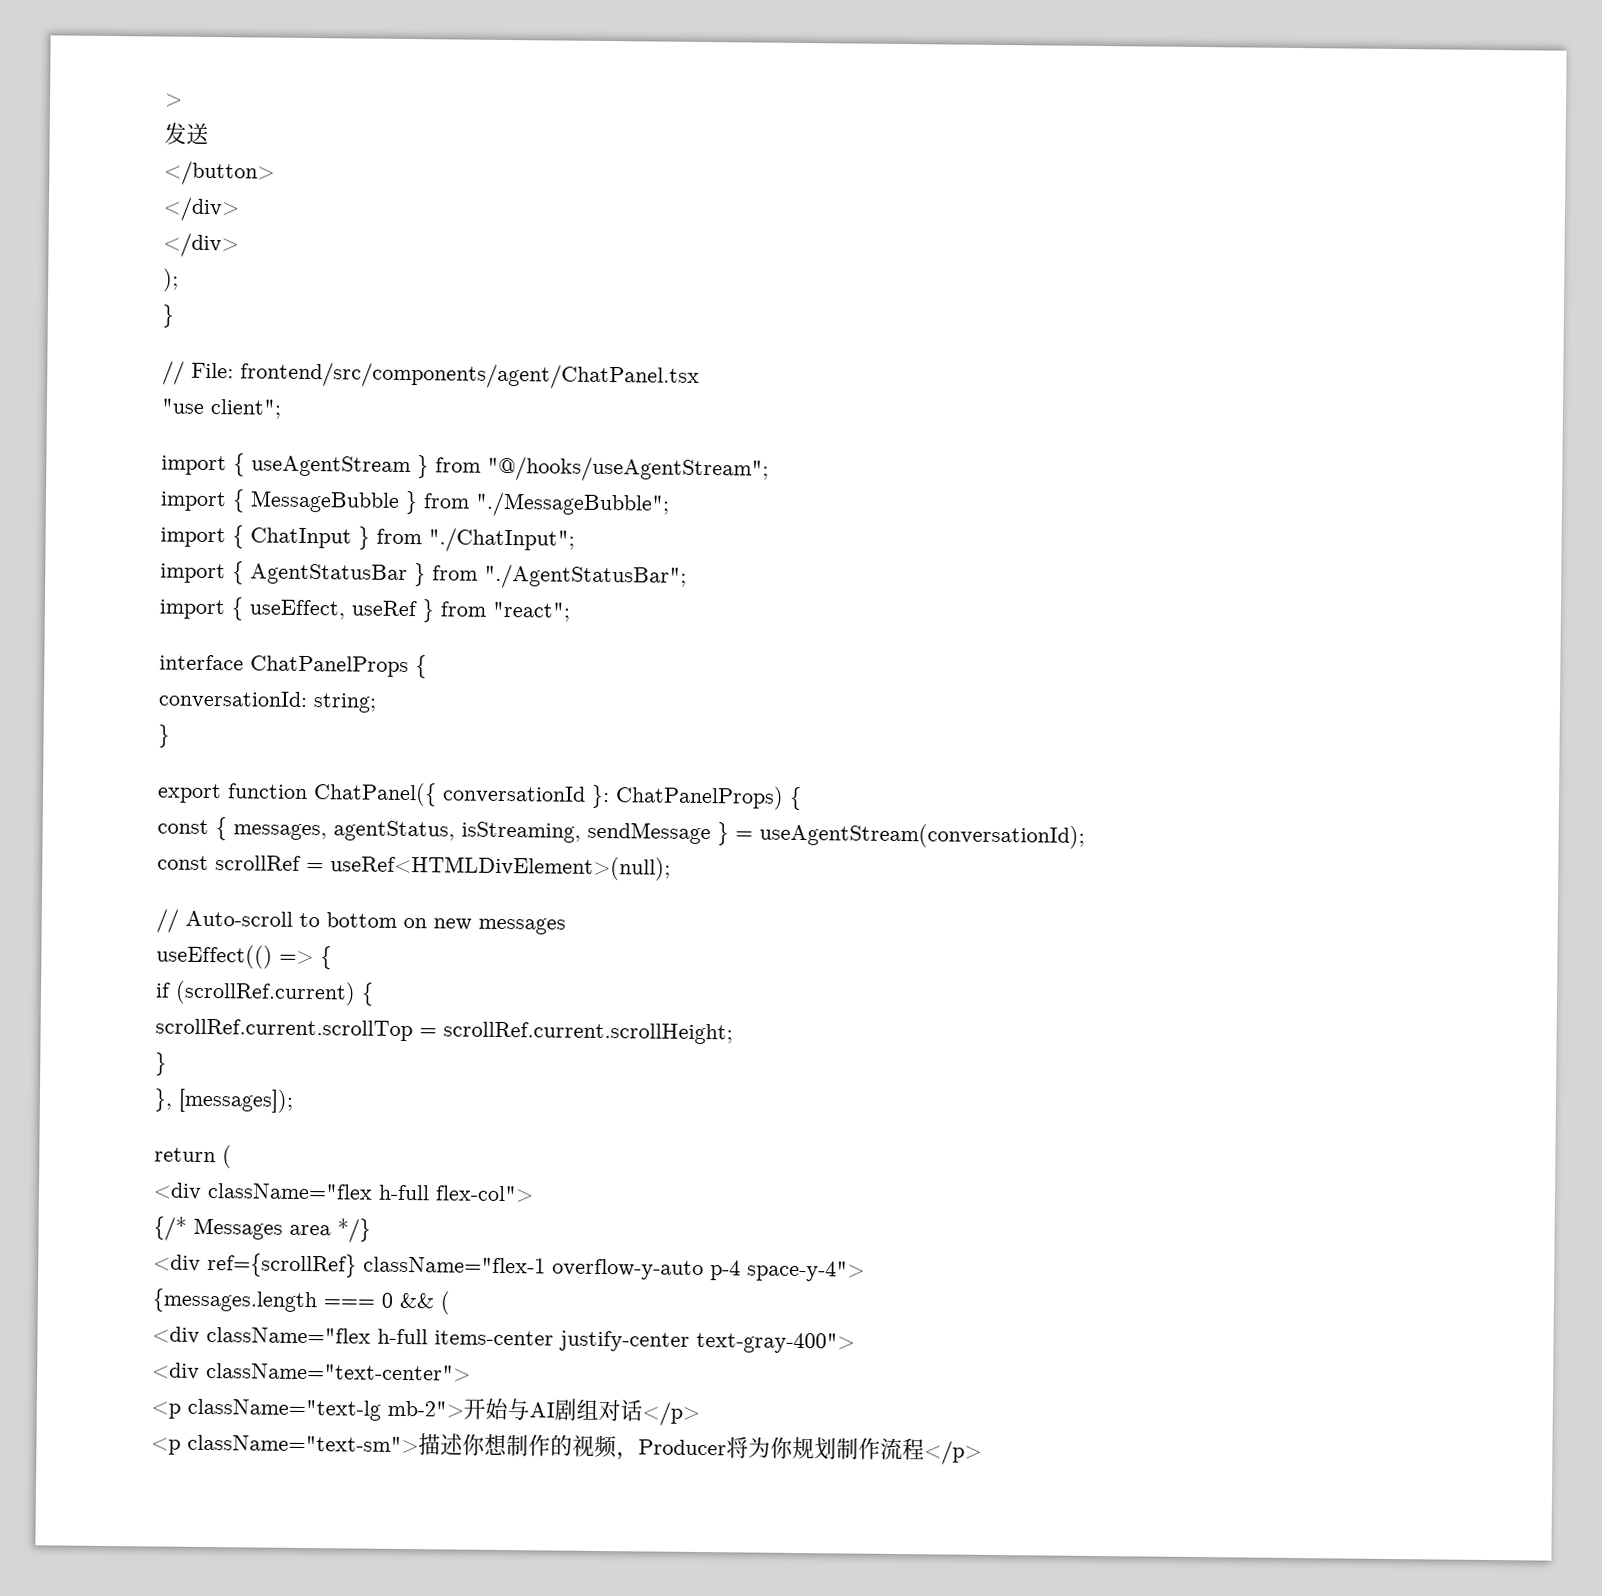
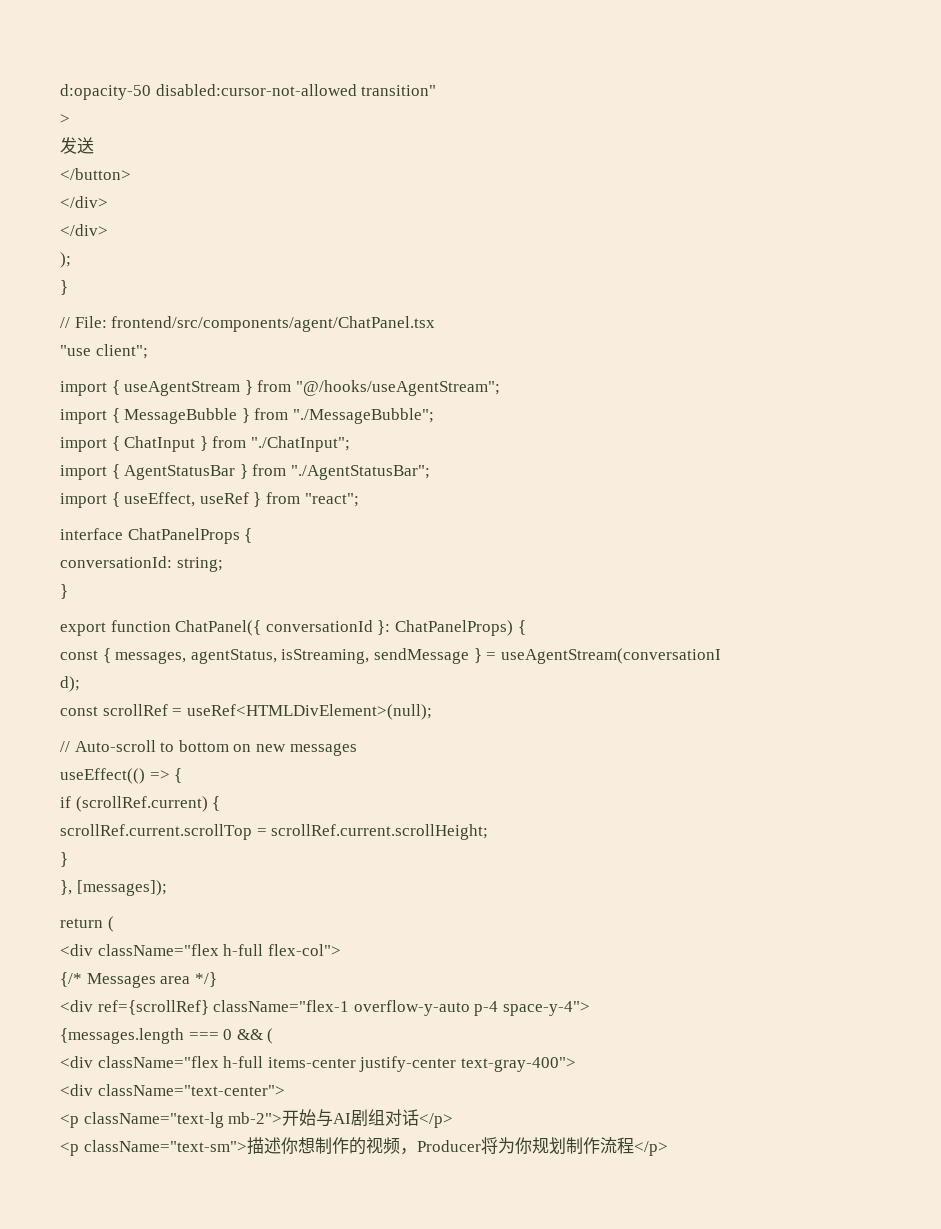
(164, 100) none -> [60,84,437,100] d:opacity-50 disabled:cursor-not-allowed transition" //
[759,822,1085,849] useAgentStream(conversationId); -> [500,648,721,664] [60,676,80,692] useAgentStream(conversationI // d);

